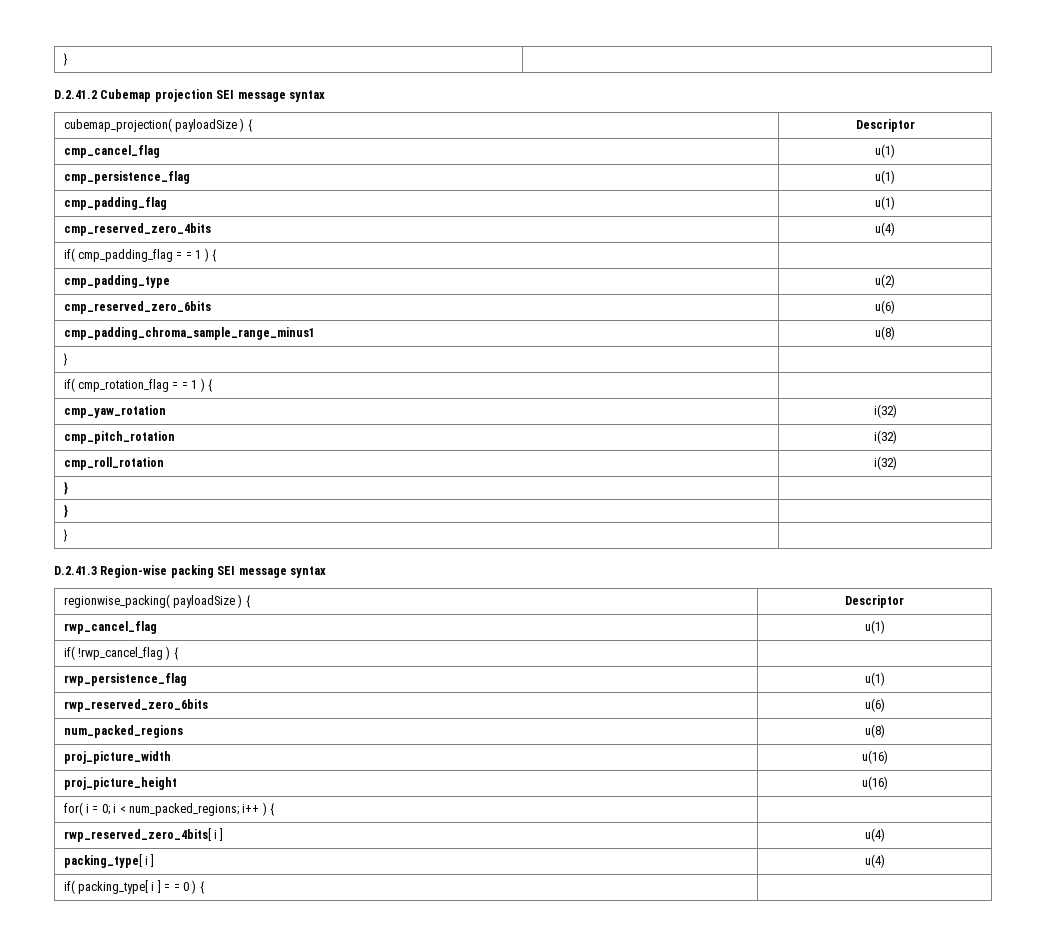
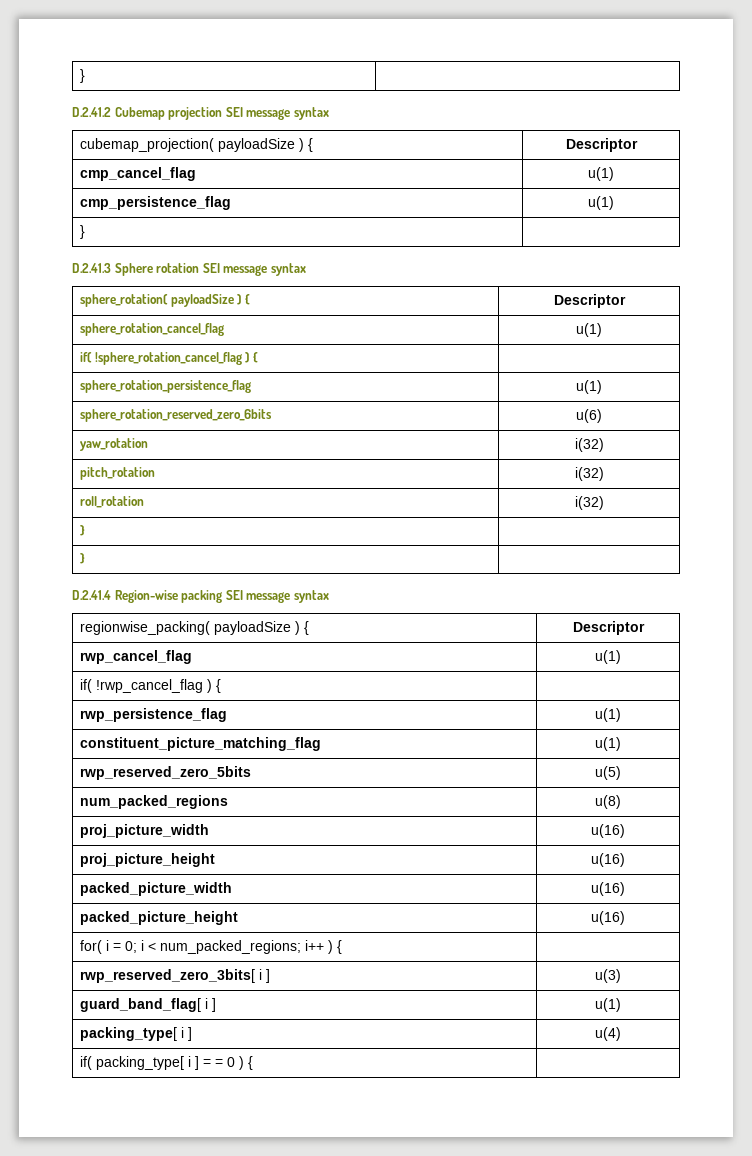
[63,197,167,210] [875,196,895,210] [63,223,211,236] [875,222,895,236] [63,248,216,262] [63,275,170,288] [875,274,895,288] [63,301,211,314] [875,300,895,314] [63,327,315,340] [875,326,895,340] [62,353,68,366] [63,378,212,392] [63,405,166,418] [873,404,897,418] [63,431,175,444] [873,430,897,444] [63,457,164,470] cmp_padding_flag | u(1) // cmp_reserved_zero_4bits | u(4) // if( cmp_padding_flag = = 1 ) { | // cmp_padding_type | u(2) // cmp_reserved_zero_6bits | u(6) // cmp_padding_chroma_sample_range_minus1 | u(8) // } | // if( cmp_rotation_flag = = 1 ) { | // cmp_yaw_rotation | i(32) // cmp_pitch_rotation | i(32) // cmp_roll_rotation -> [80,225,86,239] [72,263,306,276] [80,294,250,307] [553,294,626,308] [80,323,225,336] [576,323,602,337] [80,352,258,365] [80,380,252,393] [576,380,602,394] [80,409,273,422] [576,409,602,423] [80,438,149,451] [574,438,604,452] [80,467,156,480] [574,467,604,481] [80,496,145,508] } | // D.2.41.3 Sphere rotation SEI message syntax // sphere_rotation( payloadSize ) { | Descriptor // sphere_rotation_cancel_flag | u(1) // if( !sphere_rotation_cancel_flag ) { | // sphere_rotation_persistence_flag | u(1) // sphere_rotation_reserved_zero_6bits | u(6) // yaw_rotation | i(32) // pitch_rotation | i(32) // roll_rotation
[62,529,68,542] [54,566,97,575] // } | // D.2.41.3 -> [72,590,111,600] // D.2.41.4
[63,699,208,712] [864,698,885,712] rwp_reserved_zero_6bits | u(6) -> [80,737,322,751] [595,737,621,751] [80,766,252,780] [595,766,621,780] constituent_picture_matching_flag | u(1) // rwp_reserved_zero_5bits | u(5)
(888, 783) none -> [80,882,233,896] [591,882,625,896] [80,911,239,925] [591,911,625,925] // packed_picture_width | u(16) // packed_picture_height | u(16)
[63,828,224,842] [864,828,885,842] rwp_reserved_zero_4bits[ i ] | u(4) -> [80,969,271,983] [595,969,621,983] [80,998,217,1012] [595,998,621,1012] rwp_reserved_zero_3bits[ i ] | u(3) // guard_band_flag[ i ] | u(1)

